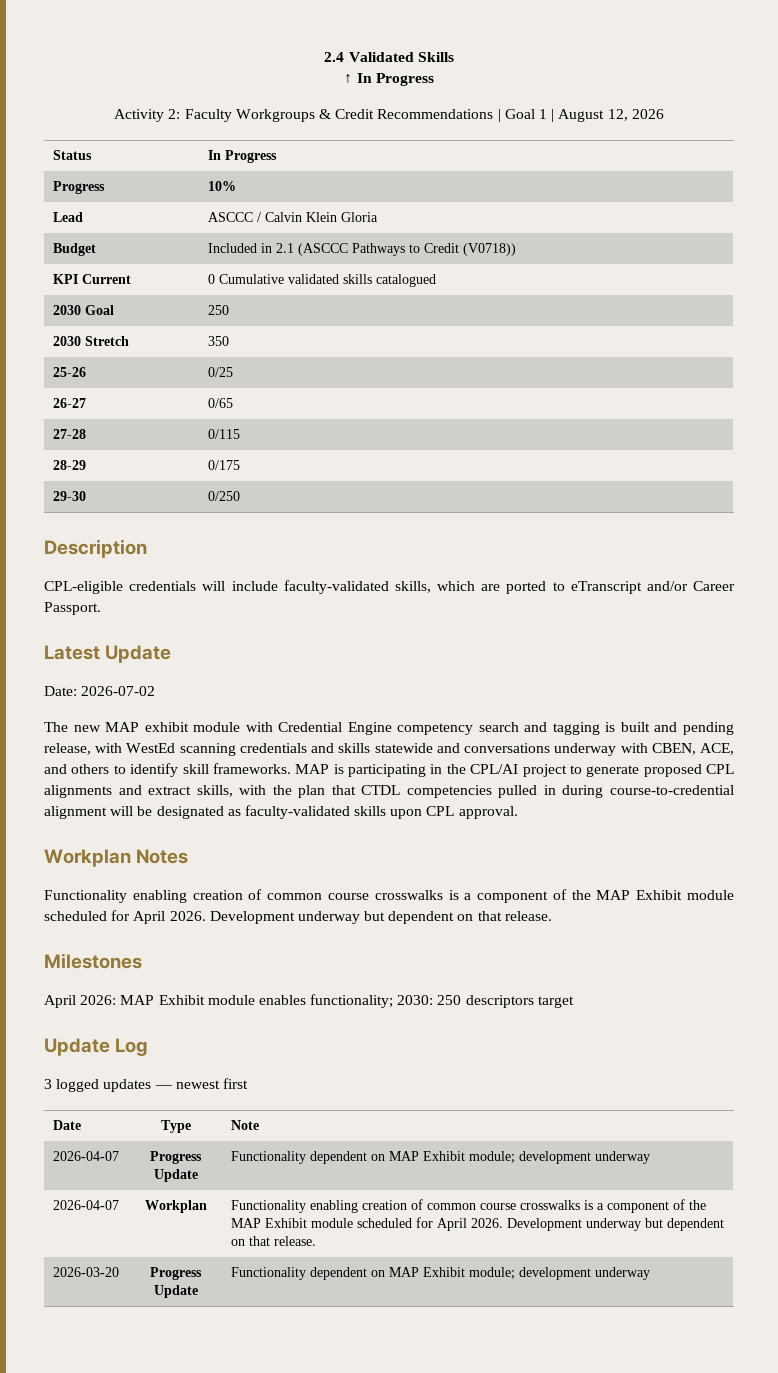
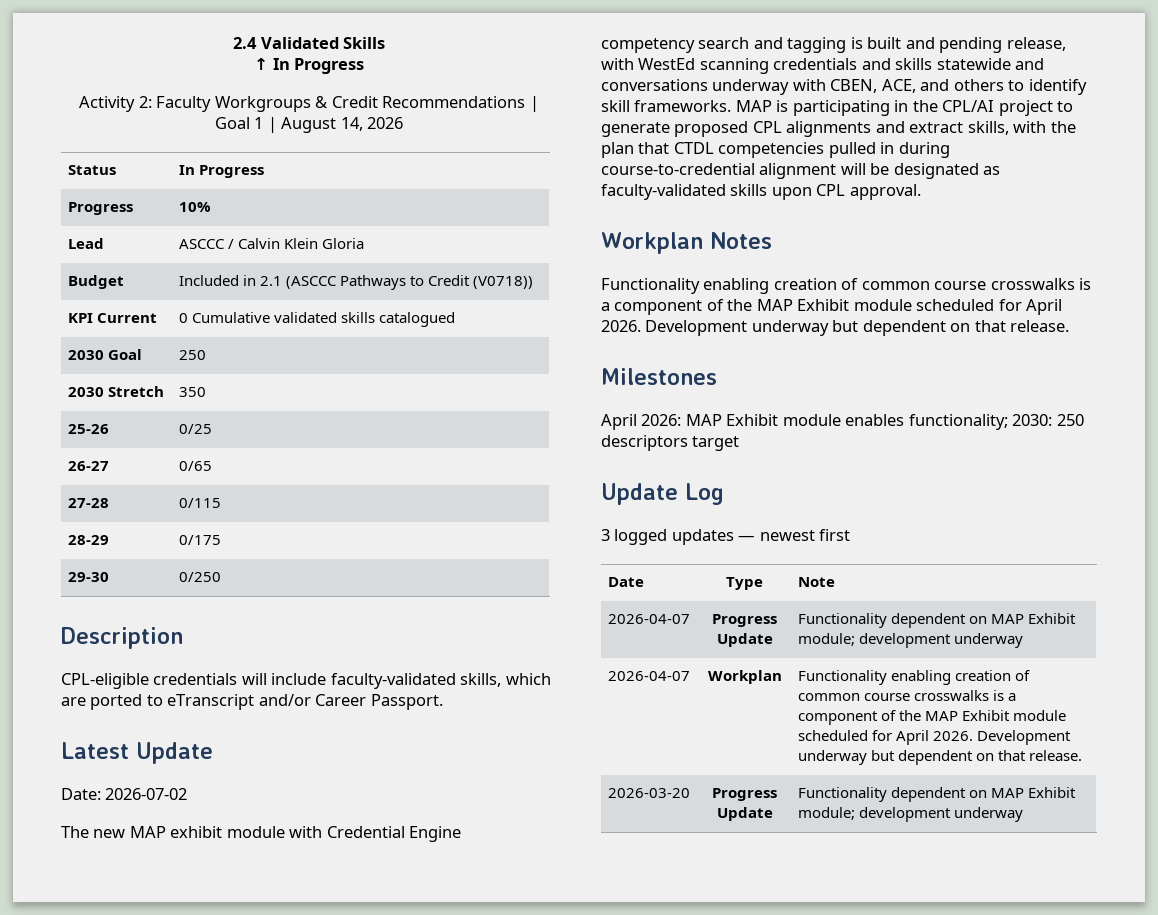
[607,109,628,121] 12, -> [340,117,363,131] 14,

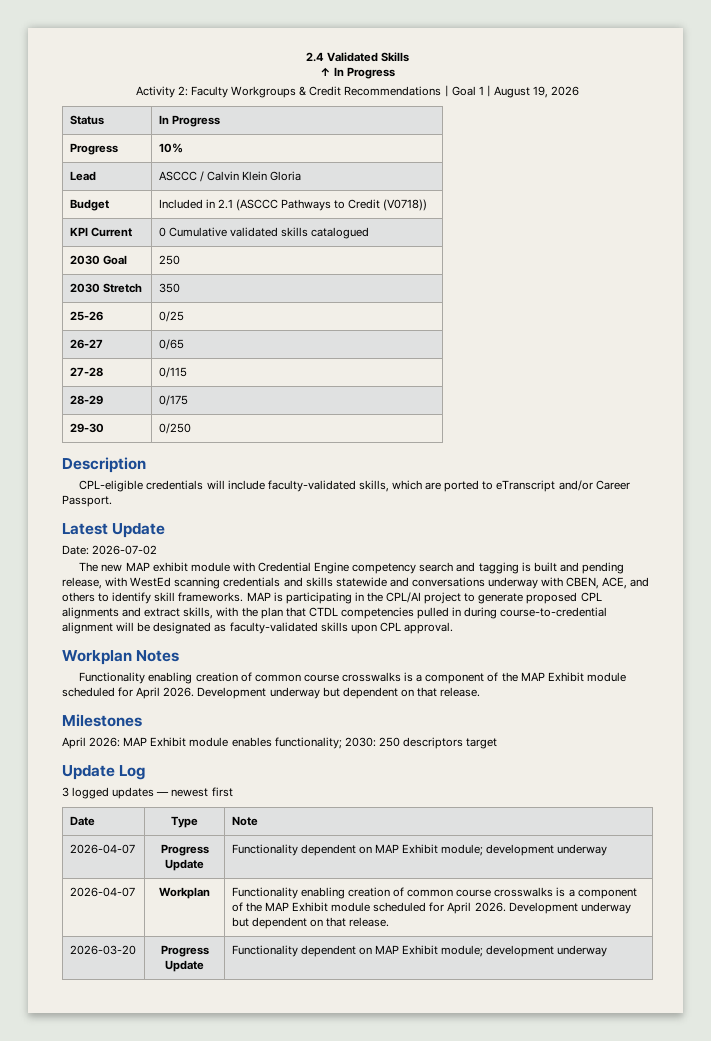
[340,117,363,131] 14, -> [533,86,549,98] 19,

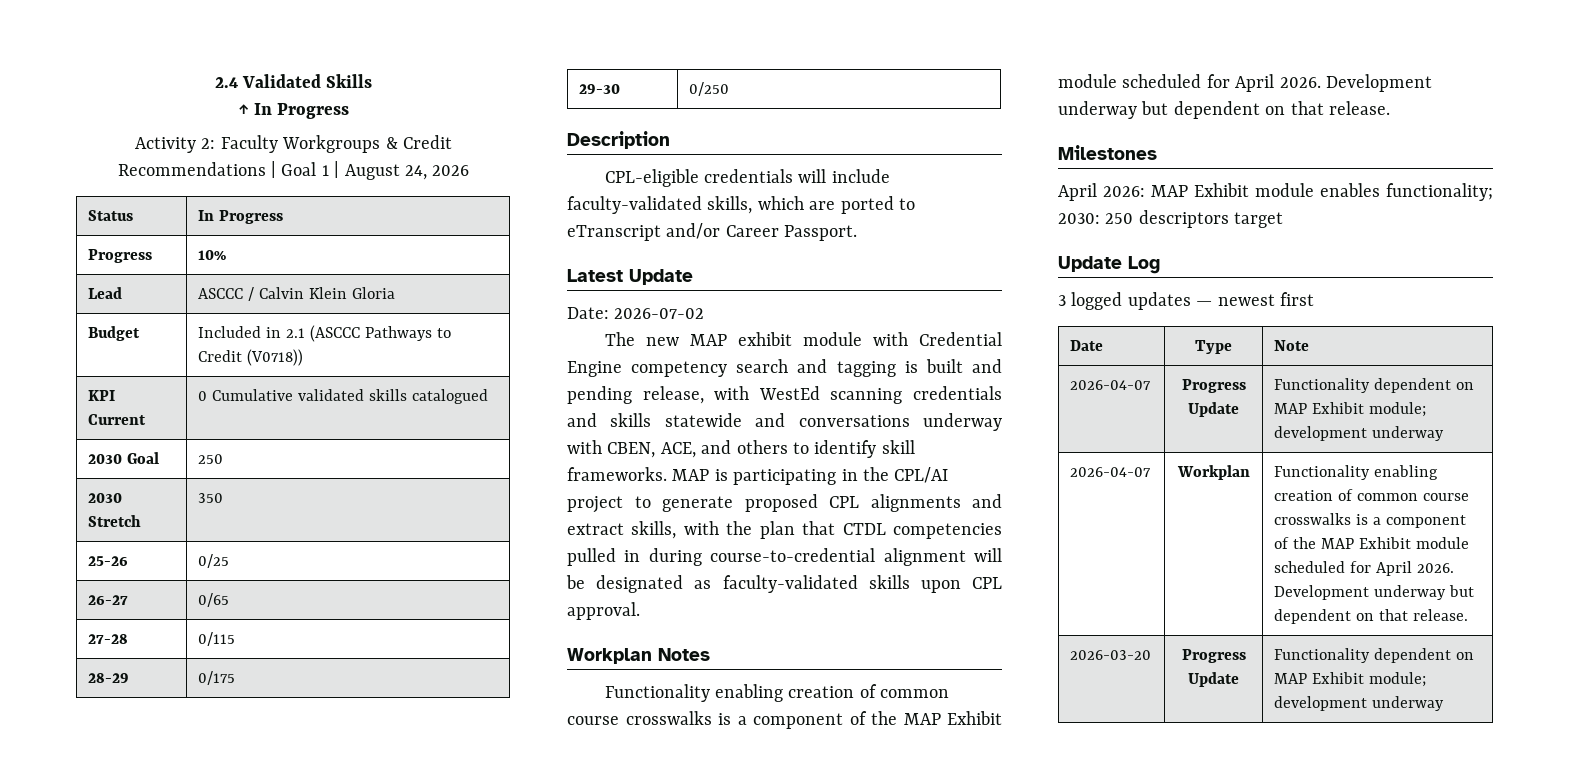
[533,86,549,98] 19, -> [404,165,427,180] 24,

